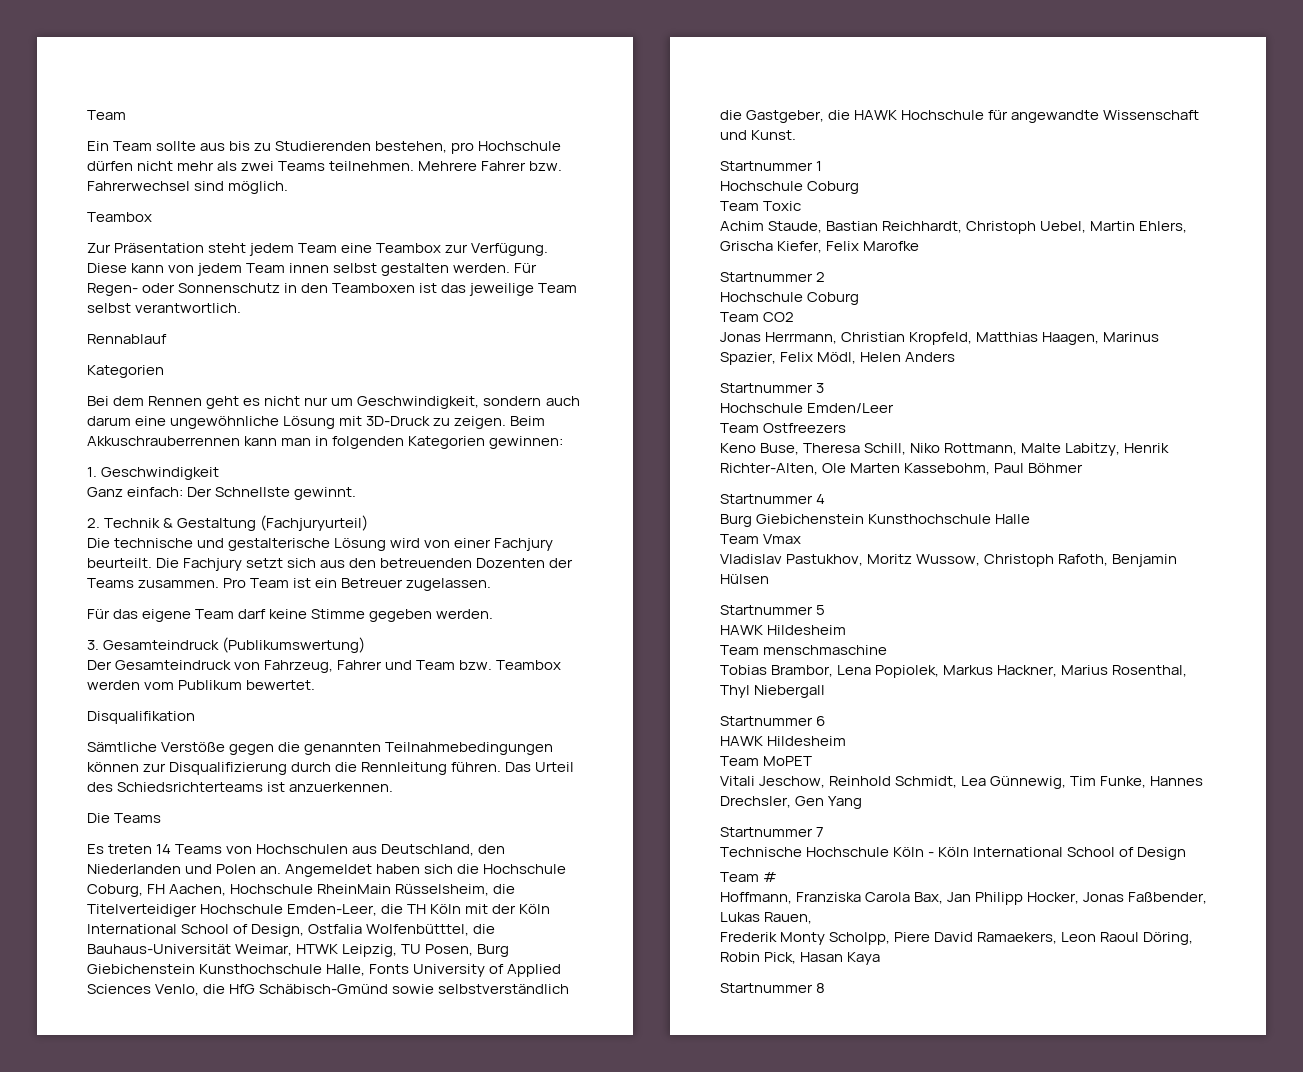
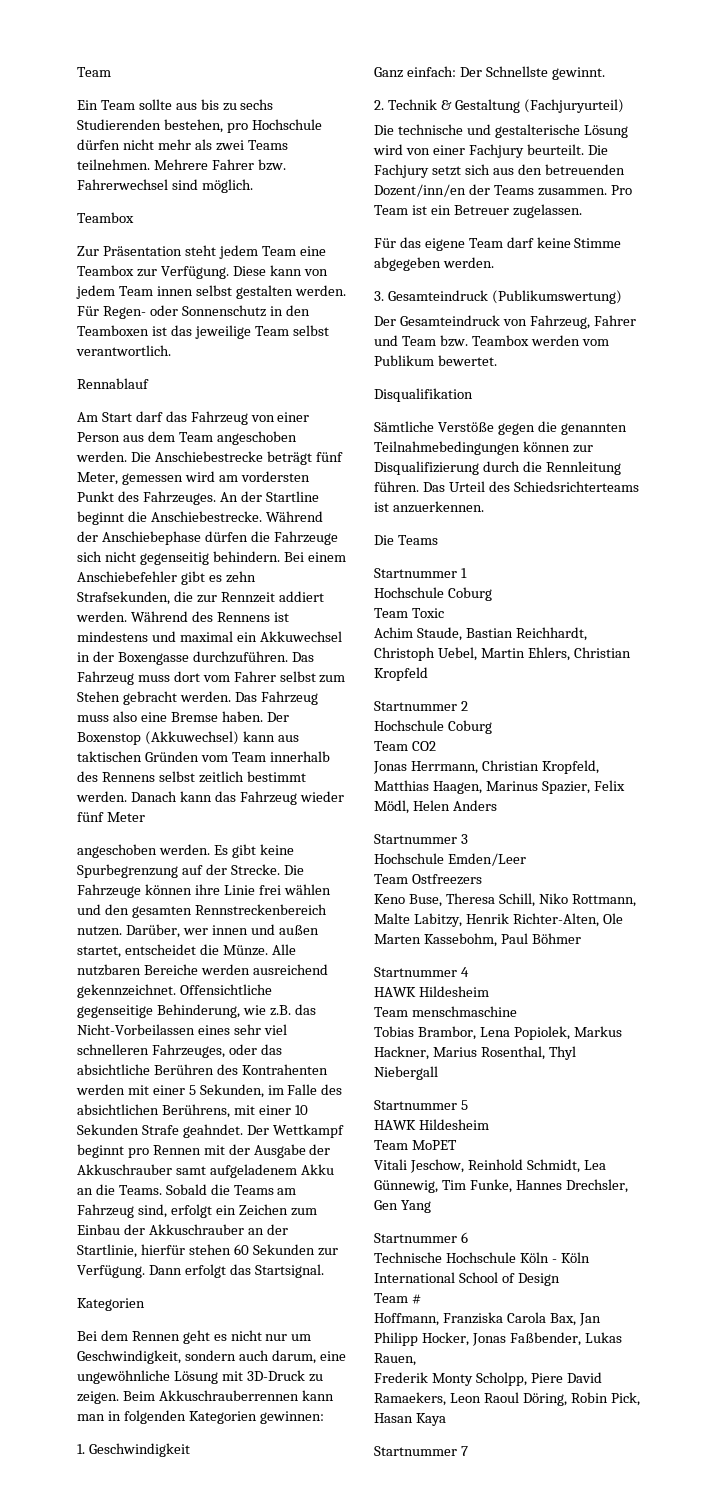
(272, 147) none -> [240,99,274,110] sechs
(167, 339) none -> [77,411,310,425] [77,431,297,445] [76,451,343,465] [77,471,310,485] [77,491,319,505] [77,511,323,525] [77,531,338,545] [77,551,346,565] [77,571,256,585] [77,591,324,605] [76,611,289,622] [77,631,342,642] [77,651,314,665] [77,671,346,685] [77,691,318,705] [77,711,289,722] [77,731,299,745] [77,751,330,762] [77,771,306,783] [76,791,344,805] [77,812,145,822] [77,844,294,858] [77,864,304,878] [77,884,331,898] [77,904,327,918] [77,924,319,938] [77,944,296,958] [77,964,328,976] [77,984,272,998] [77,1004,316,1018] [77,1024,287,1035] [77,1044,282,1058] [77,1064,328,1075] [76,1084,343,1098] [77,1104,308,1118] [77,1124,344,1138] [77,1144,331,1158] [77,1164,334,1178] [77,1184,297,1195] [77,1204,317,1218] [77,1224,288,1235] [77,1244,338,1258] [77,1264,324,1278] // Am Start darf das Fahrzeug von einer Person aus dem Team angeschoben werden. Die Anschiebestrecke beträgt fünf Meter, gemessen wird am vordersten Punkt des Fahrzeuges. An der Startline beginnt die Anschiebestrecke. Während der Anschiebephase dürfen die Fahrzeuge sich nicht gegenseitig behindern. Bei einem Anschiebefehler gibt es zehn Strafsekunden, die zur Rennzeit addiert werden. Während des Rennens ist mindestens und maximal ein Akkuwechsel in der Boxengasse durchzuführen. Das Fahrzeug muss dort vom Fahrer selbst zum Stehen gebracht werden. Das Fahrzeug muss also eine Bremse haben. Der Boxenstop (Akkuwechsel) kann aus taktischen Gründen vom Team innerhalb des Rennens selbst zeitlich bestimmt werden. Danach kann das Fahrzeug wieder fünf Meter // angeschoben werden. Es gibt keine Spurbegrenzung auf der Strecke. Die Fahrzeuge können ihre Linie frei wählen und den gesamten Rennstreckenbereich nutzen. Darüber, wer innen und außen startet, entscheidet die Münze. Alle nutzbaren Bereiche werden ausreichend gekennzeichnet. Offensichtliche gegenseitige Behinderung, wie z.B. das Nicht-Vorbeilassen eines sehr viel schnelleren Fahrzeuges, oder das absichtliche Berühren des Kontrahenten werden mit einer 5 Sekunden, im Falle des absichtlichen Berührens, mit einer 10 Sekunden Strafe geahndet. Der Wettkampf beginnt pro Rennen mit der Ausgabe der Akkuschrauber samt aufgeladenem Akku an die Teams. Sobald die Teams am Fahrzeug sind, erfolgt ein Zeichen zum Einbau der Akkuschrauber an der Startlinie, hierfür stehen 60 Sekunden zur Verfügung. Dann erfolgt das Startsignal.
[87,416,131,426] darum -> [271,1350,316,1364] darum,
[476,558,546,568] Dozenten -> [374,184,466,197] Dozent/inn/en
[369,609,433,622] gegeben -> [374,257,441,271] abgegeben
[87,844,506,856] [87,864,567,877] [87,884,516,897] [87,904,551,917] [87,924,496,937] [87,944,510,957] [87,964,562,977] [87,984,570,996] [720,110,1200,123] [720,130,797,140] // Es treten 14 Teams von Hochschulen aus Deutschland, den Niederlanden und Polen an. Angemeldet haben sich die Hochschule Coburg, FH Aachen, Hochschule RheinMain Rüsselsheim, die Titelverteidiger Hochschule Emden-Leer, die TH Köln mit der Köln International School of Design, Ostfalia Wolfenbütttel, die Bauhaus-Universität Weimar, HTWK Leipzig, TU Posen, Burg Giebichenstein Kunsthochschule Halle, Fonts University of Applied Sciences Venlo, die HfG Schäbisch-Gmünd sowie selbstverständlich die Gastgeber, die HAWK Hochschule für angewandte Wissenschaft und Kunst. -> (438, 540) none
[720,241,920,253] Grischa Kiefer, Felix Marofke -> [573,647,631,658] [374,667,428,681] Christian Kropfeld
[720,514,1031,527] [720,534,802,544] [720,554,1178,567] [720,574,769,584] [720,605,826,615] // Burg Giebichenstein Kunsthochschule Halle // Team Vmax // Vladislav Pastukhov, Moritz Wussow, Christoph Rafoth, Benjamin Hülsen // Startnummer 5 -> (469, 972) none
[816,716,826,726] 6 -> [460,1100,468,1110] 5
[816,827,825,837] 7 -> [460,1232,468,1243] 6
[816,983,826,993] 8 -> [460,1446,468,1456] 7

